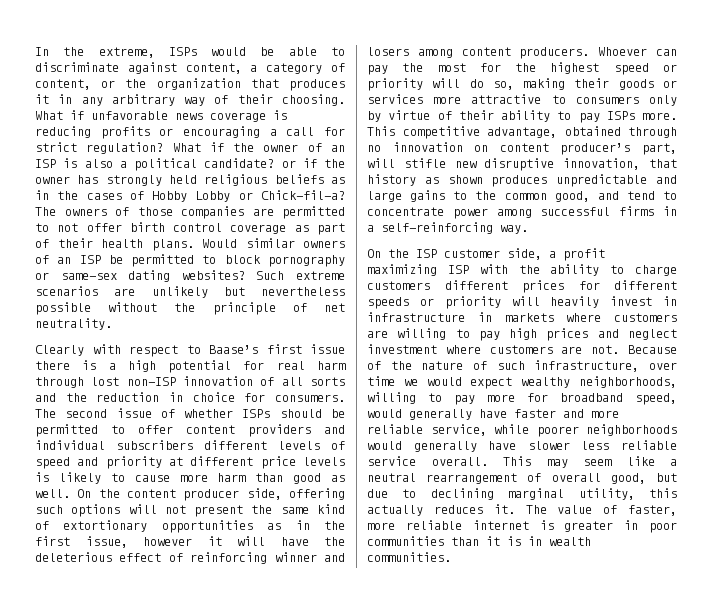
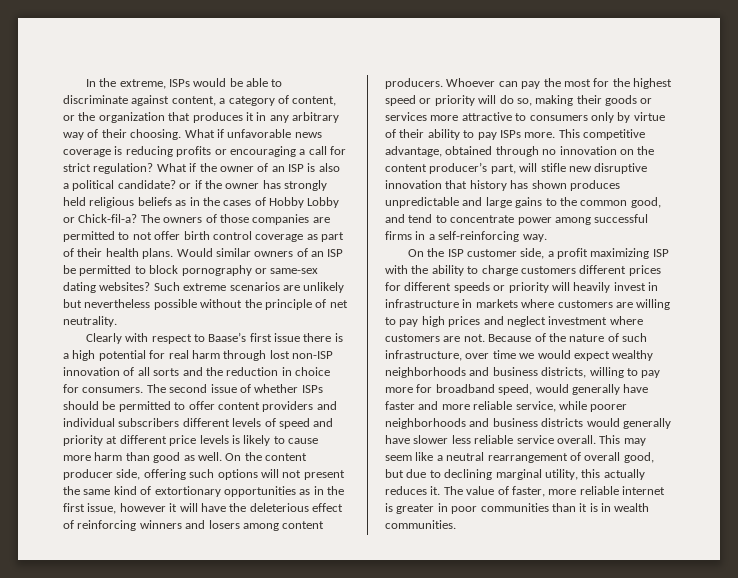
[274,552,317,562] winner -> [139,520,182,529] winners
(489, 148) none -> [637,146,655,155] the
[563,158,641,170] innovation, -> [385,180,442,189] innovation
[424,177,439,184] as -> [510,180,529,189] has
[579,376,677,388] neighborhoods, -> [385,367,587,378] neighborhoods and business districts,
(677, 430) none -> [469,418,584,427] and business districts

